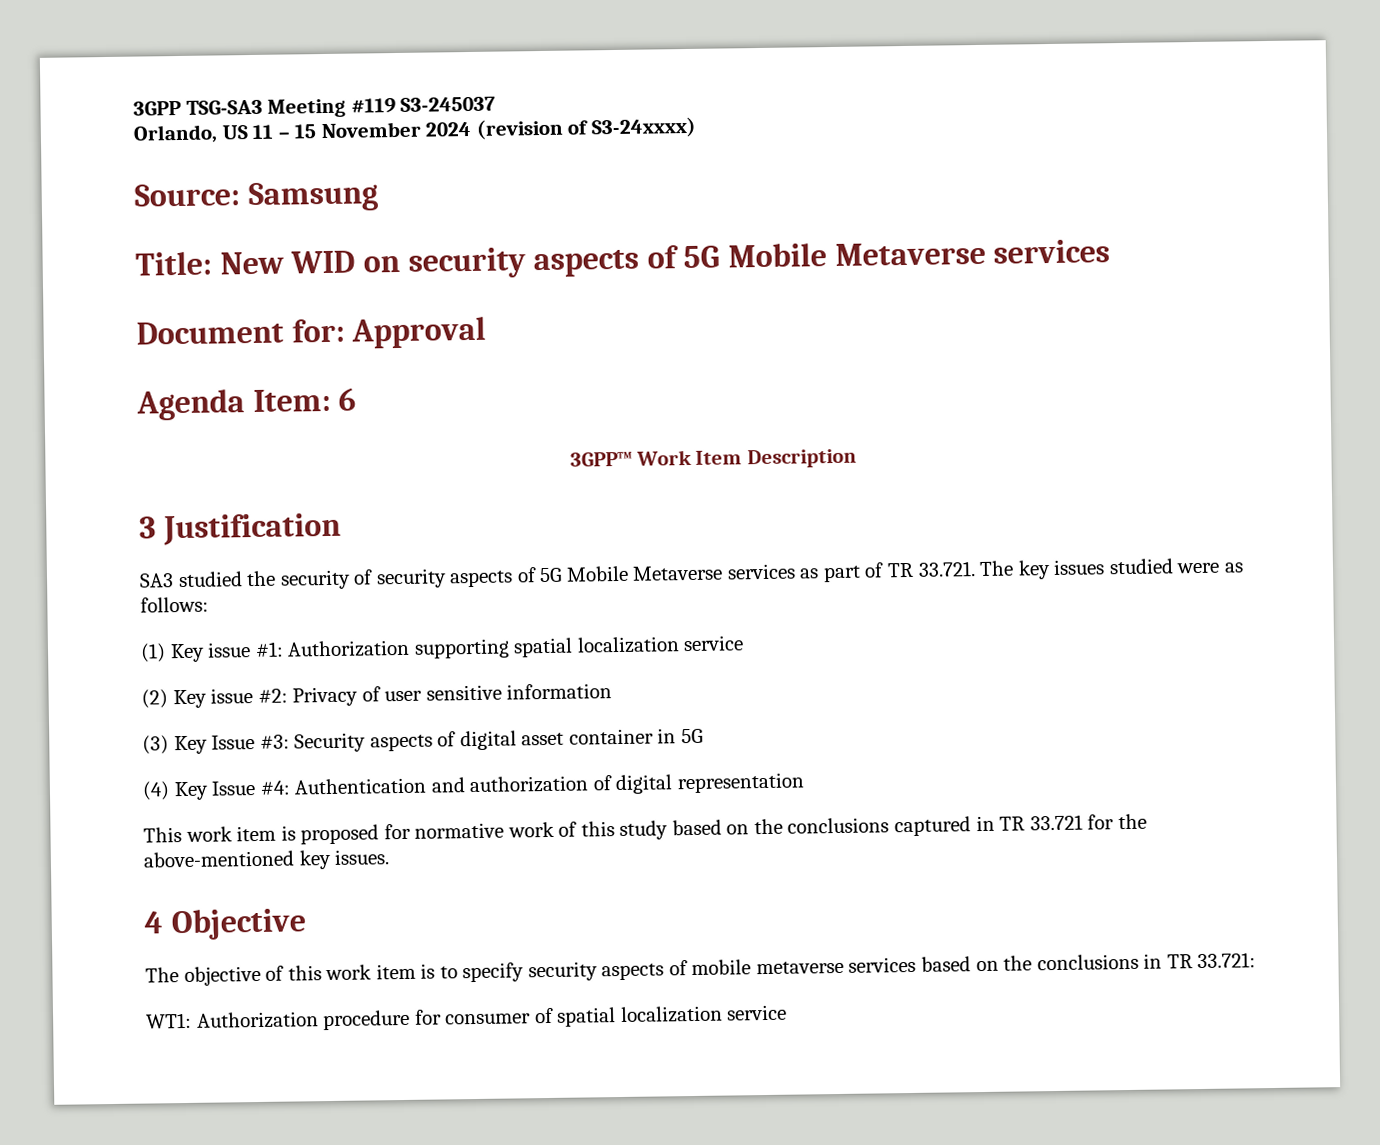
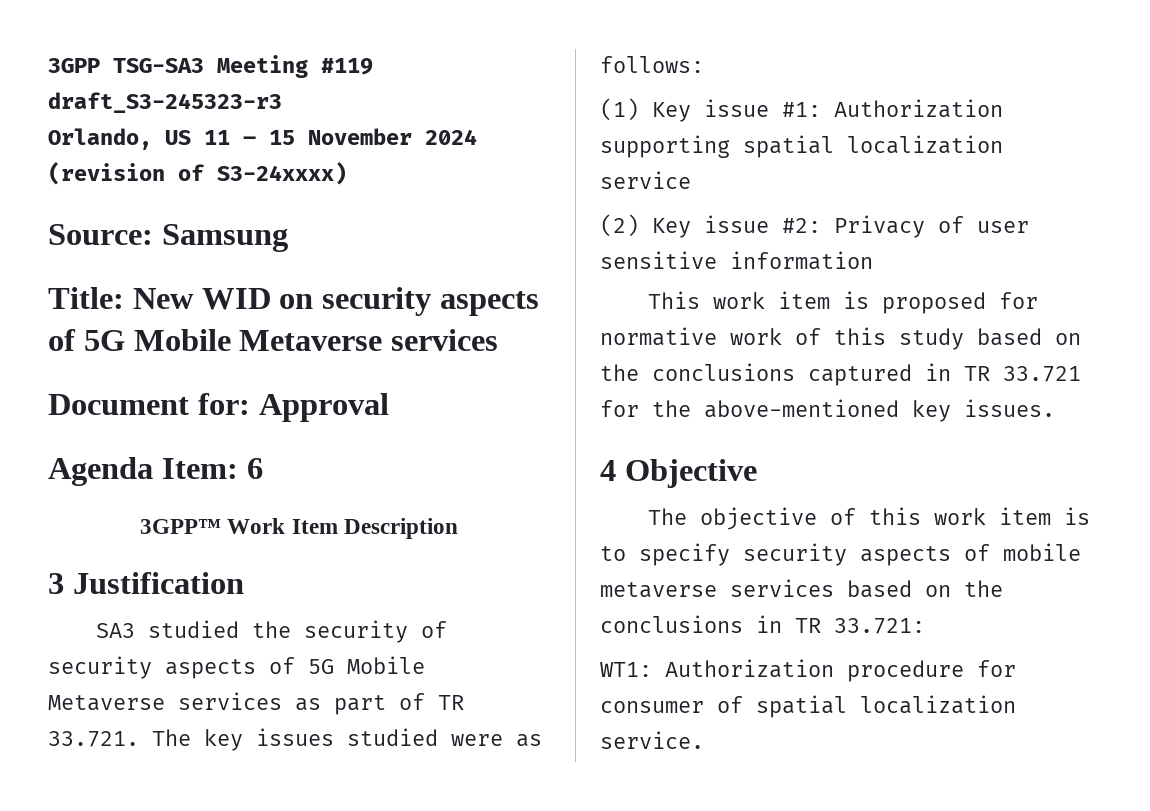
[400,96,497,112] S3-245037 -> [48,92,282,113] draft_S3-245323-r3
[142,728,703,755] [142,772,805,801] // (3) Key Issue #3: Security aspects of digital asset container in 5G // (4) Key Issue #4: Authentication and authorization of digital representation -> (873, 260) none
[726,1004,788,1021] service -> [600,731,704,749] service.

